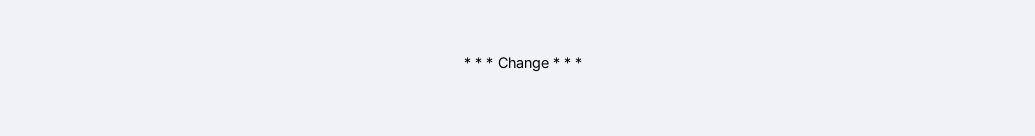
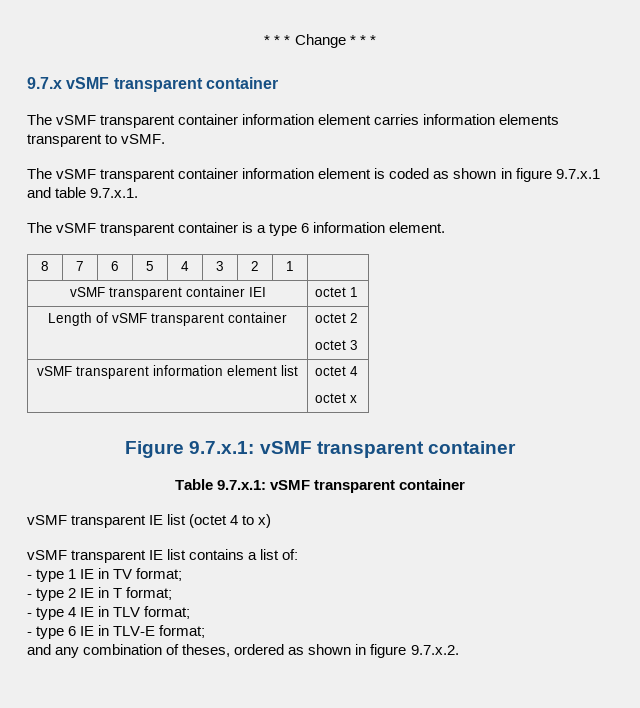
(582, 62) none -> [27,77,278,92] [27,114,560,128] [27,134,166,147] [27,168,600,182] [27,187,139,198] [27,222,446,236] [41,261,49,271] [76,261,84,271] [111,261,119,271] [146,261,154,271] [181,261,189,271] [216,261,224,271] [251,261,259,271] [286,261,294,271] [69,286,266,300] [314,287,358,297] [47,312,287,326] [314,313,358,323] [314,340,358,350] [36,365,298,379] [314,366,358,376] [314,393,357,403] [125,441,516,458] [174,479,466,493] [27,514,272,528] [27,549,299,563] [27,568,183,582] [27,587,173,601] [27,606,191,620] [27,625,206,639] [27,644,459,658] // 9.7.x vSMF transparent container // The vSMF transparent container information element carries information elements transparent to vSMF. // The vSMF transparent container information element is coded as shown in figure 9.7.x.1 and table 9.7.x.1. // The vSMF transparent container is a type 6 information element. // 8 | 7 | 6 | 5 | 4 | 3 | 2 | 1 | // vSMF transparent container IEI | octet 1 // Length of vSMF transparent container | octet 2 // octet 3 // vSMF transparent information element list | octet 4 // octet x // Figure 9.7.x.1: vSMF transparent container // Table 9.7.x.1: vSMF transparent container // vSMF transparent IE list (octet 4 to x) // vSMF transparent IE list contains a list of: // - type 1 IE in TV format; // - type 2 IE in T format; // - type 4 IE in TLV format; // - type 6 IE in TLV-E format; // and any combination of theses, ordered as shown in figure 9.7.x.2.

